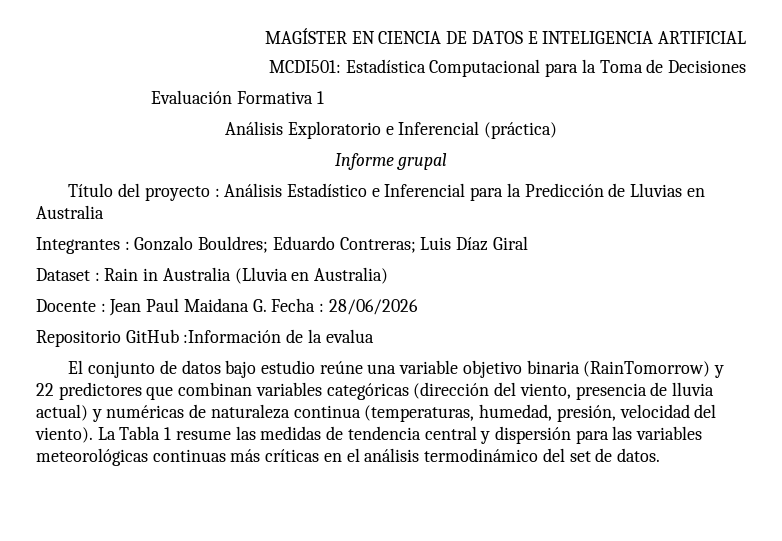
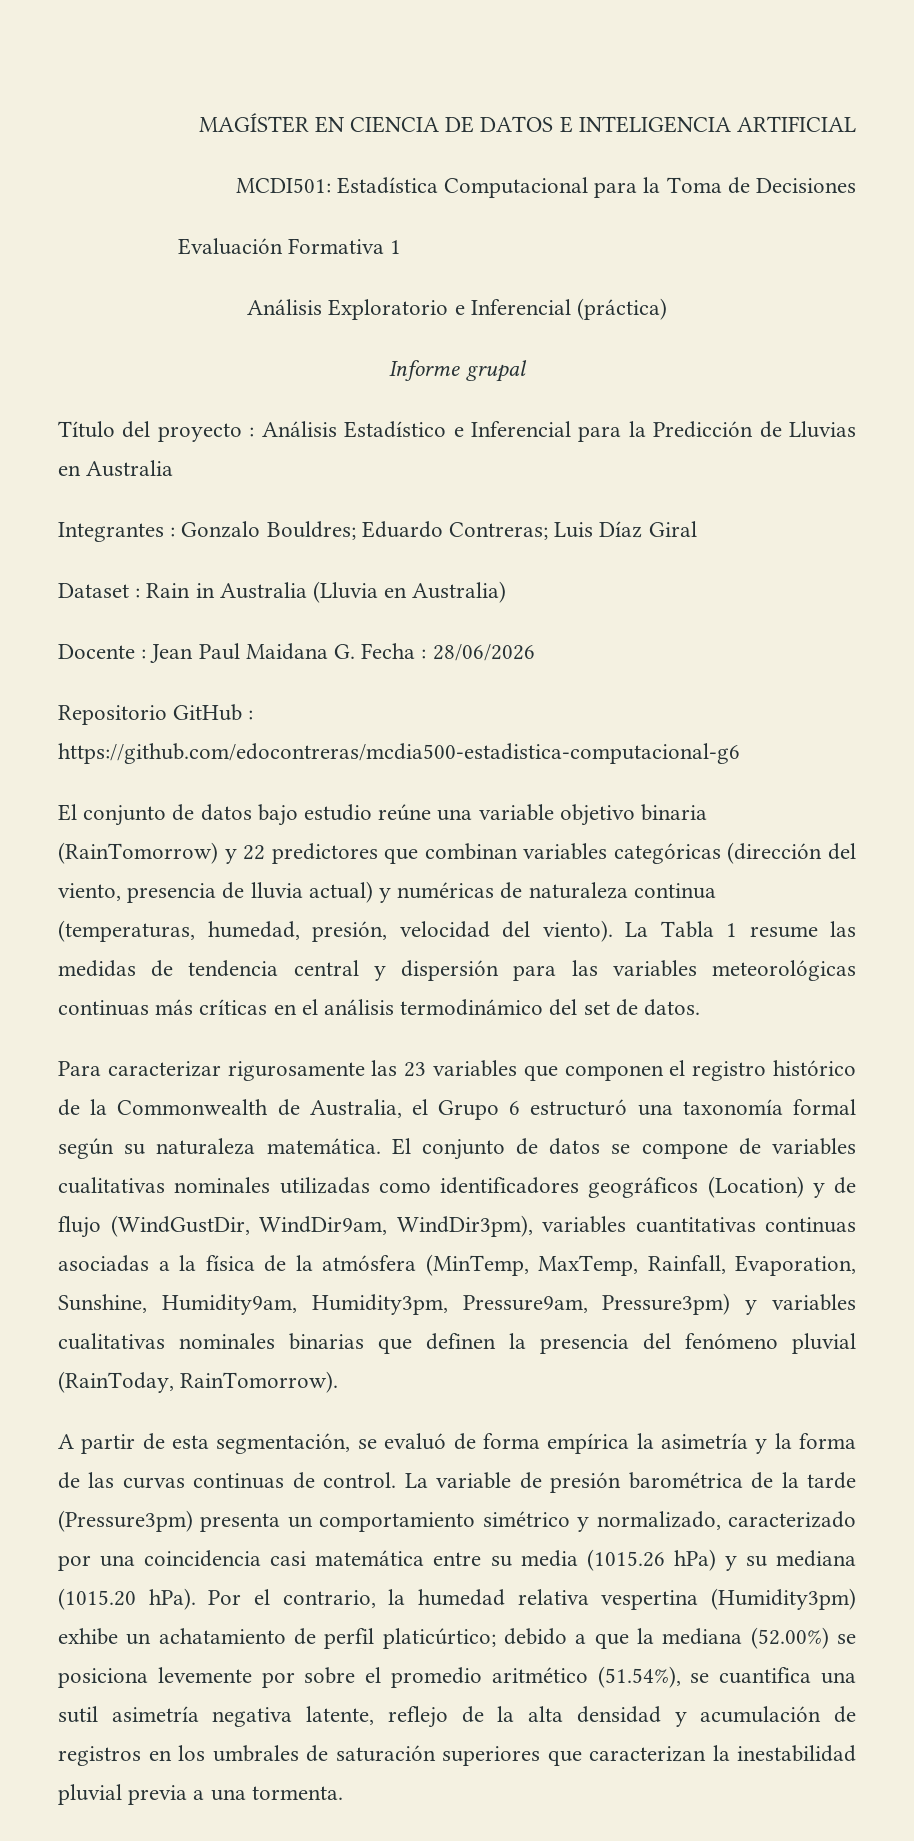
[183,329,374,343] :Información de la evalua -> [248,710,254,720] [58,743,740,764] : https://github.com/edocontreras/mcdia500-estadistica-computacional-g6
(660, 455) none -> [58,1060,856,1081] [58,1099,856,1120] [58,1138,856,1160] [58,1176,856,1198] [58,1215,856,1238] [58,1254,856,1276] [58,1293,857,1315] [58,1333,856,1354] [58,1371,339,1393] [58,1433,856,1454] [58,1472,856,1493] [58,1510,856,1532] [58,1549,857,1571] [58,1588,856,1610] [58,1627,857,1649] [58,1666,856,1688] [58,1706,857,1728] [58,1745,856,1766] [58,1784,343,1805] // Para caracterizar rigurosamente las 23 variables que componen el registro histórico de la Commonwealth de Australia, el Grupo 6 estructuró una taxonomía formal según su naturaleza matemática. El conjunto de datos se compone de variables cualitativas nominales utilizadas como identificadores geográficos (Location) y de flujo (WindGustDir, WindDir9am, WindDir3pm), variables cuantitativas continuas asociadas a la física de la atmósfera (MinTemp, MaxTemp, Rainfall, Evaporation, Sunshine, Humidity9am, Humidity3pm, Pressure9am, Pressure3pm) y variables cualitativas nominales binarias que definen la presencia del fenómeno pluvial (RainToday, RainTomorrow). // A partir de esta segmentación, se evaluó de forma empírica la asimetría y la forma de las curvas continuas de control. La variable de presión barométrica de la tarde (Pressure3pm) presenta un comportamiento simétrico y normalizado, caracterizado por una coincidencia casi matemática entre su media (1015.26 hPa) y su mediana (1015.20 hPa). Por el contrario, la humedad relativa vespertina (Humidity3pm) exhibe un achatamiento de perfil platicúrtico; debido a que la mediana (52.00%) se posiciona levemente por sobre el promedio aritmético (51.54%), se cuantifica una sutil asimetría negativa latente, reflejo de la alta densidad y acumulación de registros en los umbrales de saturación superiores que caracterizan la inestabilidad pluvial previa a una tormenta.

